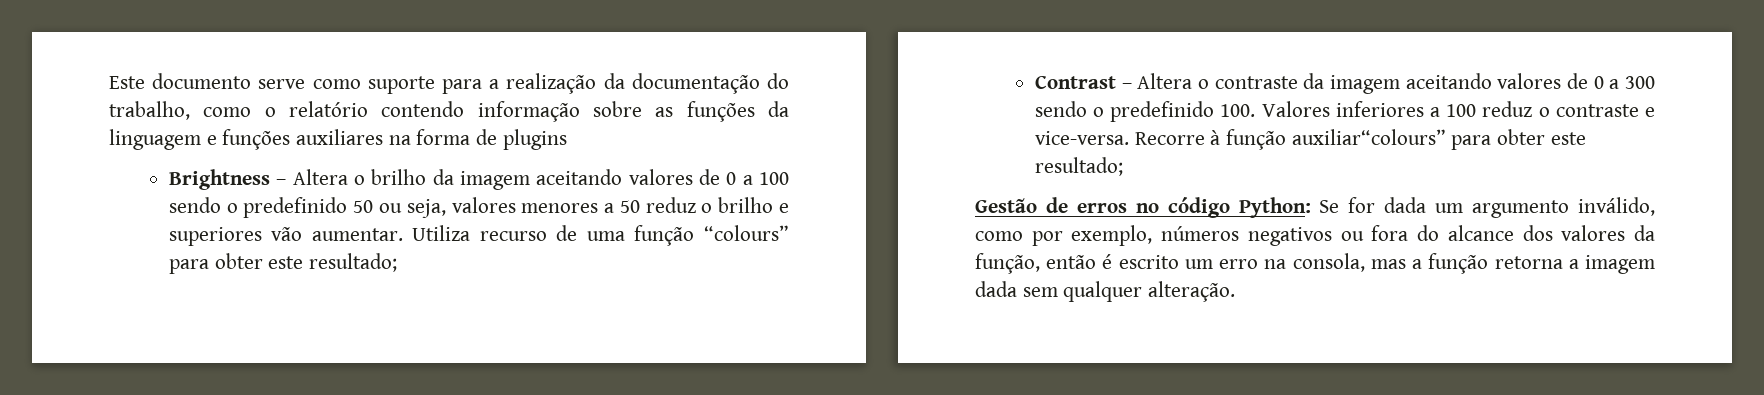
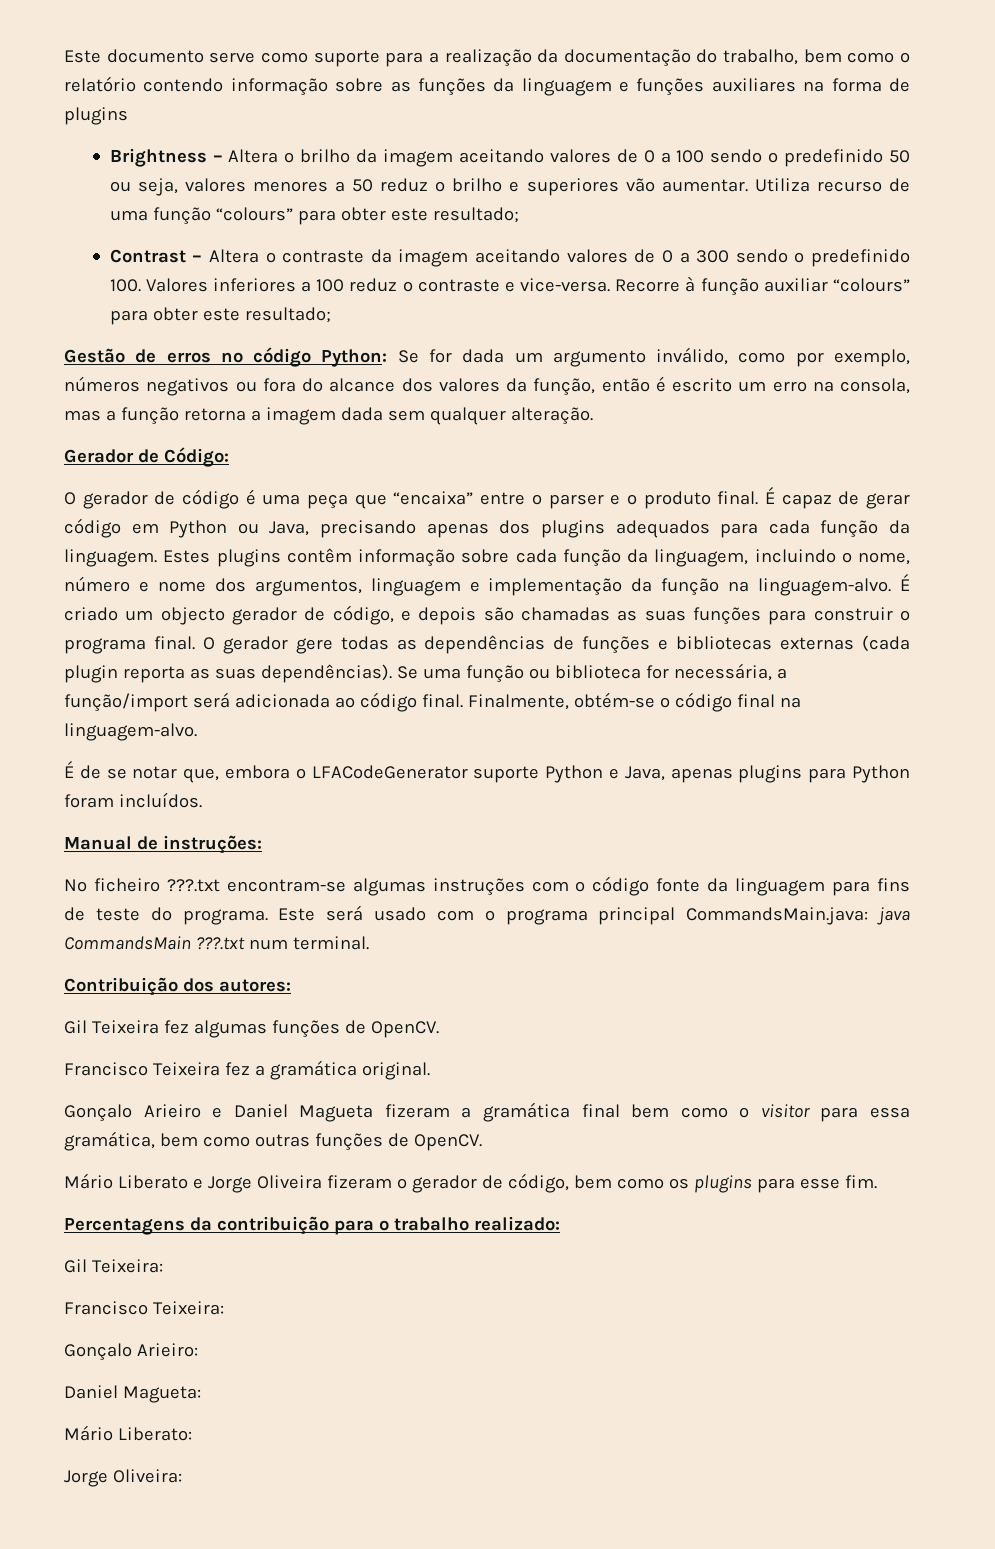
(190, 110) none -> [803,49,842,63] bem
[1291,129,1446,145] auxiliar“colours” -> [763,278,910,292] auxiliar “colours”
(1236, 291) none -> [64,447,229,467] [64,487,911,509] [64,518,910,538] [64,548,910,567] [64,574,910,596] [64,605,911,625] [64,635,910,654] [64,663,787,683] [64,692,801,712] [64,723,197,741] [64,761,910,783] [64,792,202,808] [64,835,262,854] [64,876,910,896] [64,905,910,925] [64,936,369,950] [64,977,291,996] [64,1020,439,1038] [64,1060,430,1080] [64,1102,910,1122] [64,1131,482,1151] [64,1173,877,1193] [64,1216,560,1235] [64,1259,163,1273] [64,1301,224,1315] [64,1343,198,1361] [64,1385,201,1403] [64,1425,192,1441] [64,1469,182,1487] // Gerador de Código: // O gerador de código é uma peça que “encaixa” entre o parser e o produto final. É capaz de gerar código em Python ou Java, precisando apenas dos plugins adequados para cada função da linguagem. Estes plugins contêm informação sobre cada função da linguagem, incluindo o nome, número e nome dos argumentos, linguagem e implementação da função na linguagem-alvo. É criado um objecto gerador de código, e depois são chamadas as suas funções para construir o programa final. O gerador gere todas as dependências de funções e bibliotecas externas (cada plugin reporta as suas dependências). Se uma função ou biblioteca for necessária, a função/import será adicionada ao código final. Finalmente, obtém-se o código final na linguagem-alvo. // É de se notar que, embora o LFACodeGenerator suporte Python e Java, apenas plugins para Python foram incluídos. // Manual de instruções: // No ficheiro ???.txt encontram-se algumas instruções com o código fonte da linguagem para fins de teste do programa. Este será usado com o programa principal CommandsMain.java: java CommandsMain ???.txt num terminal. // Contribuição dos autores: // Gil Teixeira fez algumas funções de OpenCV. // Francisco Teixeira fez a gramática original. // Gonçalo Arieiro e Daniel Magueta fizeram a gramática final bem como o visitor para essa gramática, bem como outras funções de OpenCV. // Mário Liberato e Jorge Oliveira fizeram o gerador de código, bem como os plugins para esse fim. // Percentagens da contribuição para o trabalho realizado: // Gil Teixeira: // Francisco Teixeira: // Gonçalo Arieiro: // Daniel Magueta: // Mário Liberato: // Jorge Oliveira:

